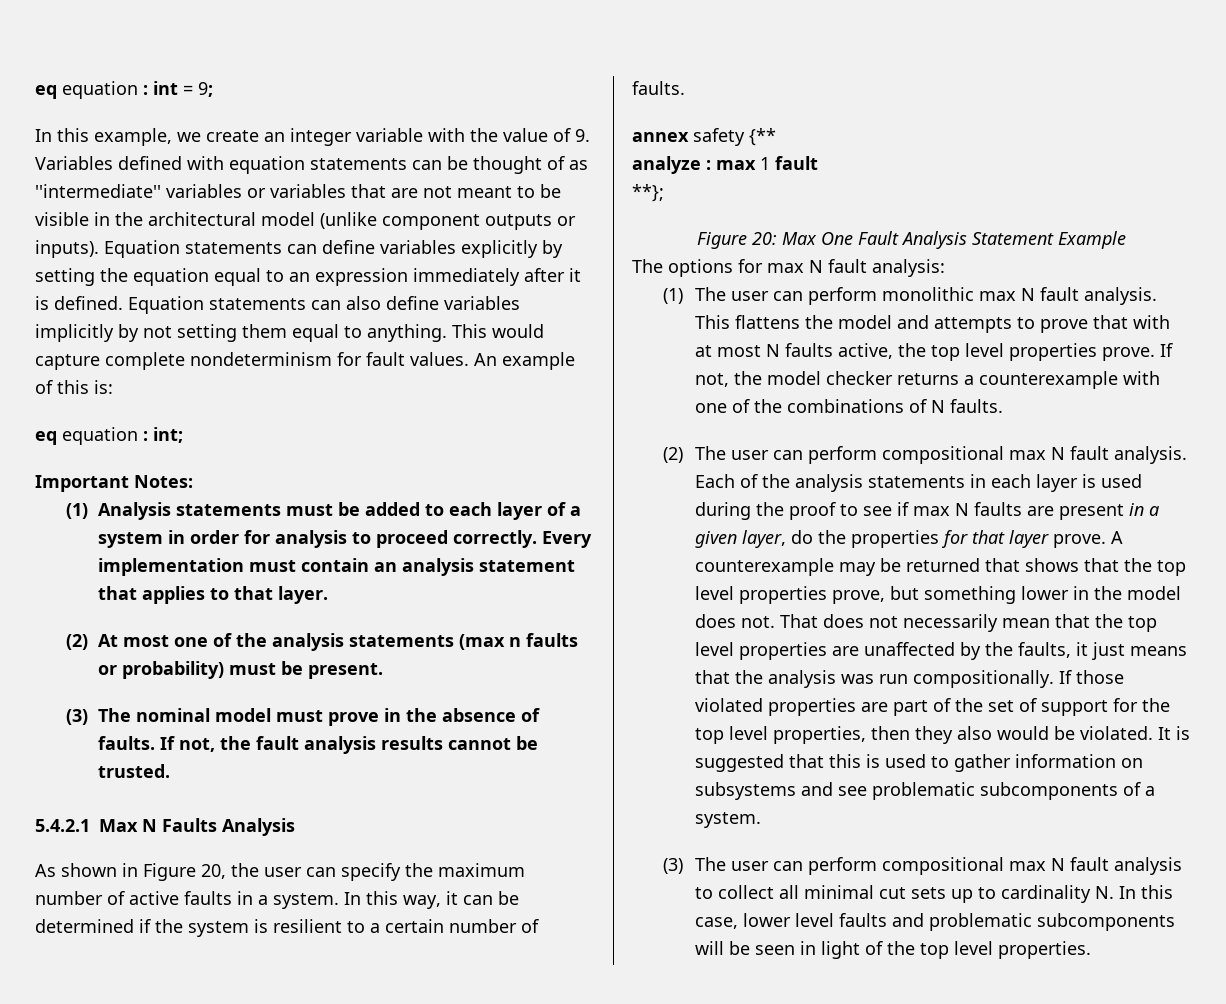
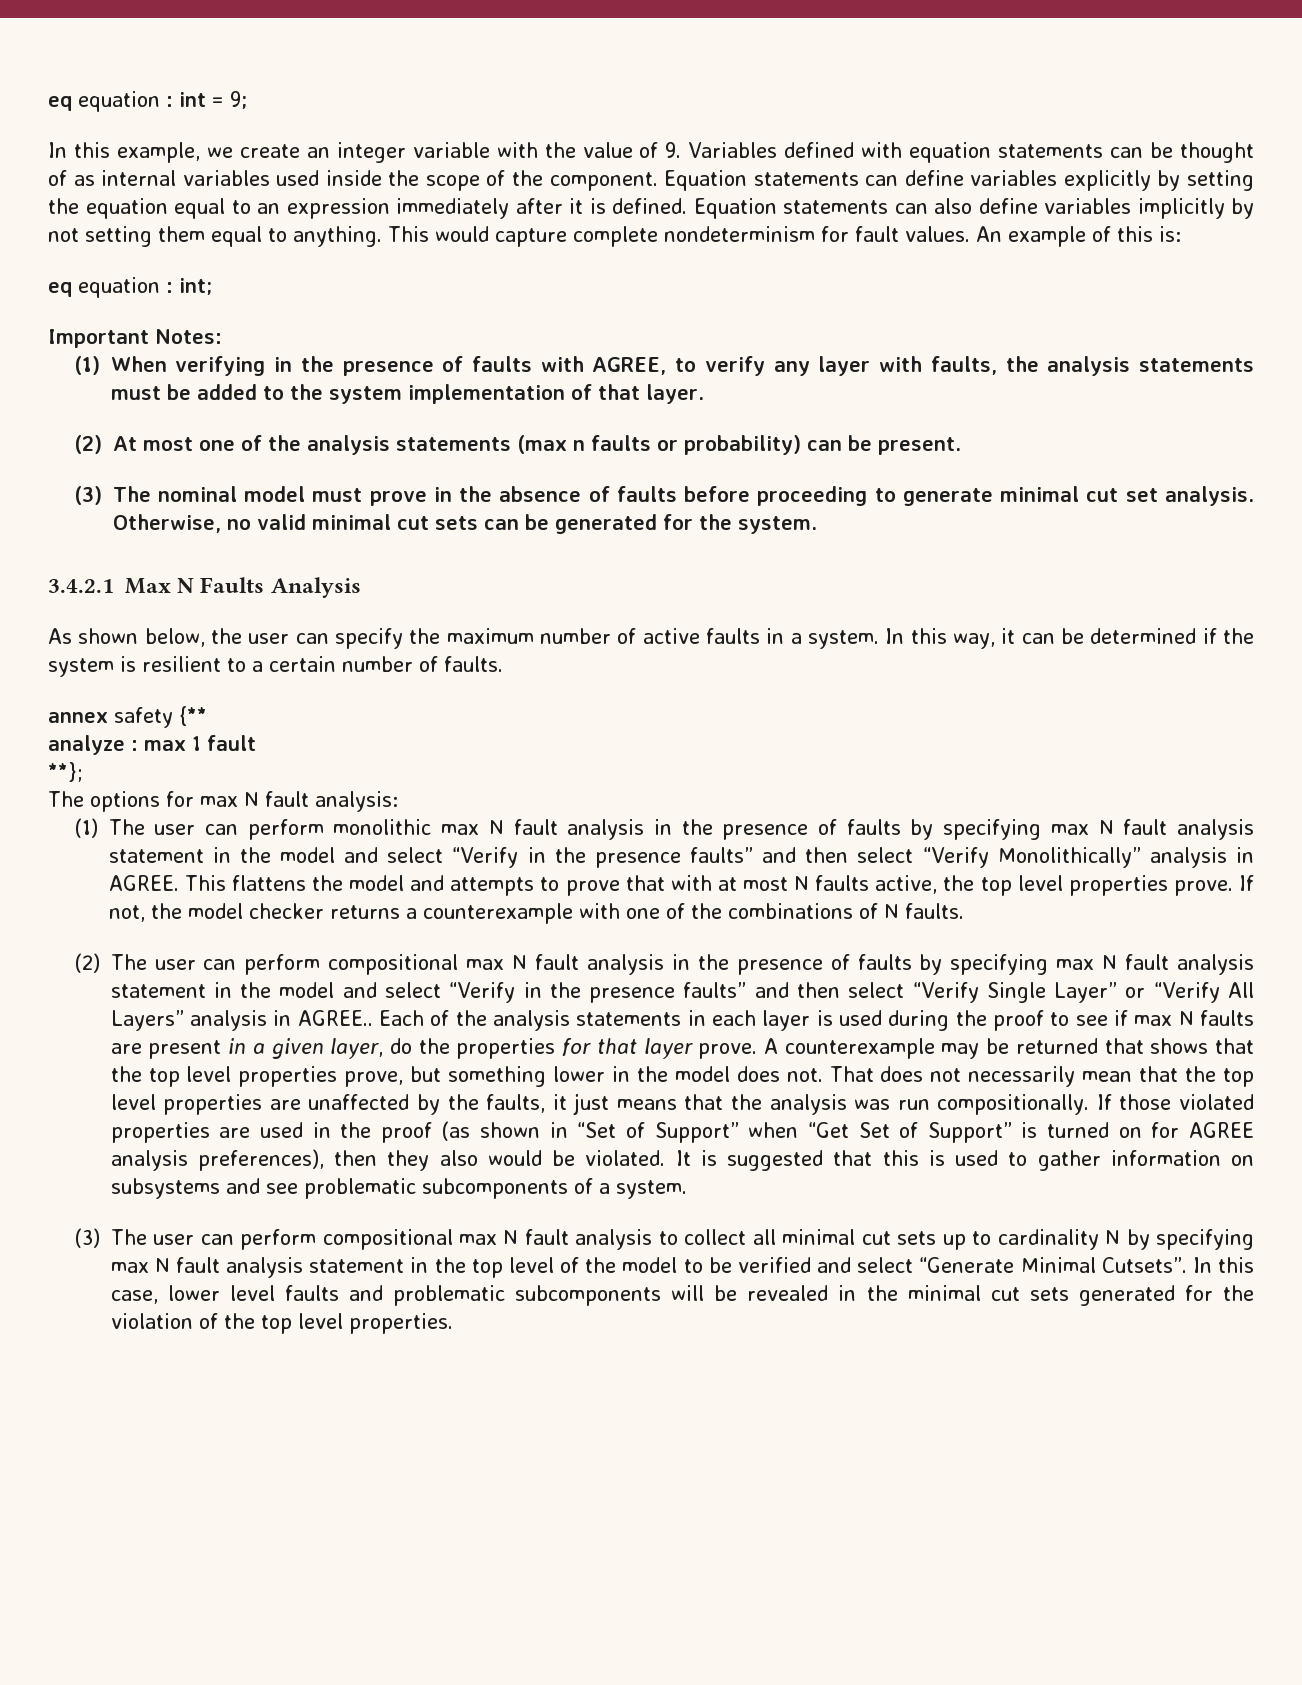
[35,184,561,198] [35,212,576,230] [35,240,99,258] ''intermediate'' variables or variables that are not meant to be visible in the architectural model (unlike component outputs or inputs). -> [101,170,658,191] internal variables used inside the scope of the component.
[97,502,171,520] Analysis -> [110,356,1131,376] When verifying in the presence of faults with AGREE, to verify any layer with faults, the analysis
[448,502,581,520] [97,530,592,548] [97,558,575,576] [97,586,229,604] each layer of a system in order for analysis to proceed correctly. Every implementation must contain an analysis statement that applies to -> [289,384,592,404] the system implementation of
[228,663,276,675] must -> [806,440,842,451] can
[97,736,538,754] [97,764,170,778] [35,819,90,832] faults. If not, the fault analysis results cannot be trusted. // 5.4.2.1 -> [616,486,1254,506] [112,514,817,534] [48,579,114,593] faults before proceeding to generate minimal cut set analysis. Otherwise, no valid minimal cut sets can be generated for the system. // 3.4.2.1
[122,863,226,881] in Figure 20, -> [144,628,205,647] below,
[697,231,1126,249] // Figure 20: Max One Fault Analysis Statement Example -> (83, 772) none
[1083,287,1157,305] analysis. -> [567,819,1255,840] [108,847,1254,868] [108,875,179,891] analysis in the presence of faults by specifying max N fault analysis statement in the model and select “Verify in the presence faults” and then select “Verify Monolithically” analysis in AGREE.
[1113,446,1187,464] analysis. -> [586,954,1254,975] [110,982,1255,1003] [110,1010,373,1031] analysis in the presence of faults by specifying max N fault analysis statement in the model and select “Verify in the presence faults” and then select “Verify Single Layer” or “Verify All Layers” analysis in AGREE..
[892,698,1170,716] [694,726,866,744] part of the set of support for the top level properties, -> [259,1121,1254,1143] [110,1149,324,1171] used in the proof (as shown in “Set of Support” when “Get Set of Support” is turned on for AGREE analysis preferences),
[1094,886,1114,899] N. -> [1105,1229,1255,1250] [110,1257,1187,1278] N by specifying max N fault analysis statement in the top level of the model to be verified and select “Generate Minimal Cutsets”.
[754,941,860,959] seen in light -> [747,1285,1254,1306] [110,1313,193,1329] revealed in the minimal cut sets generated for the violation

